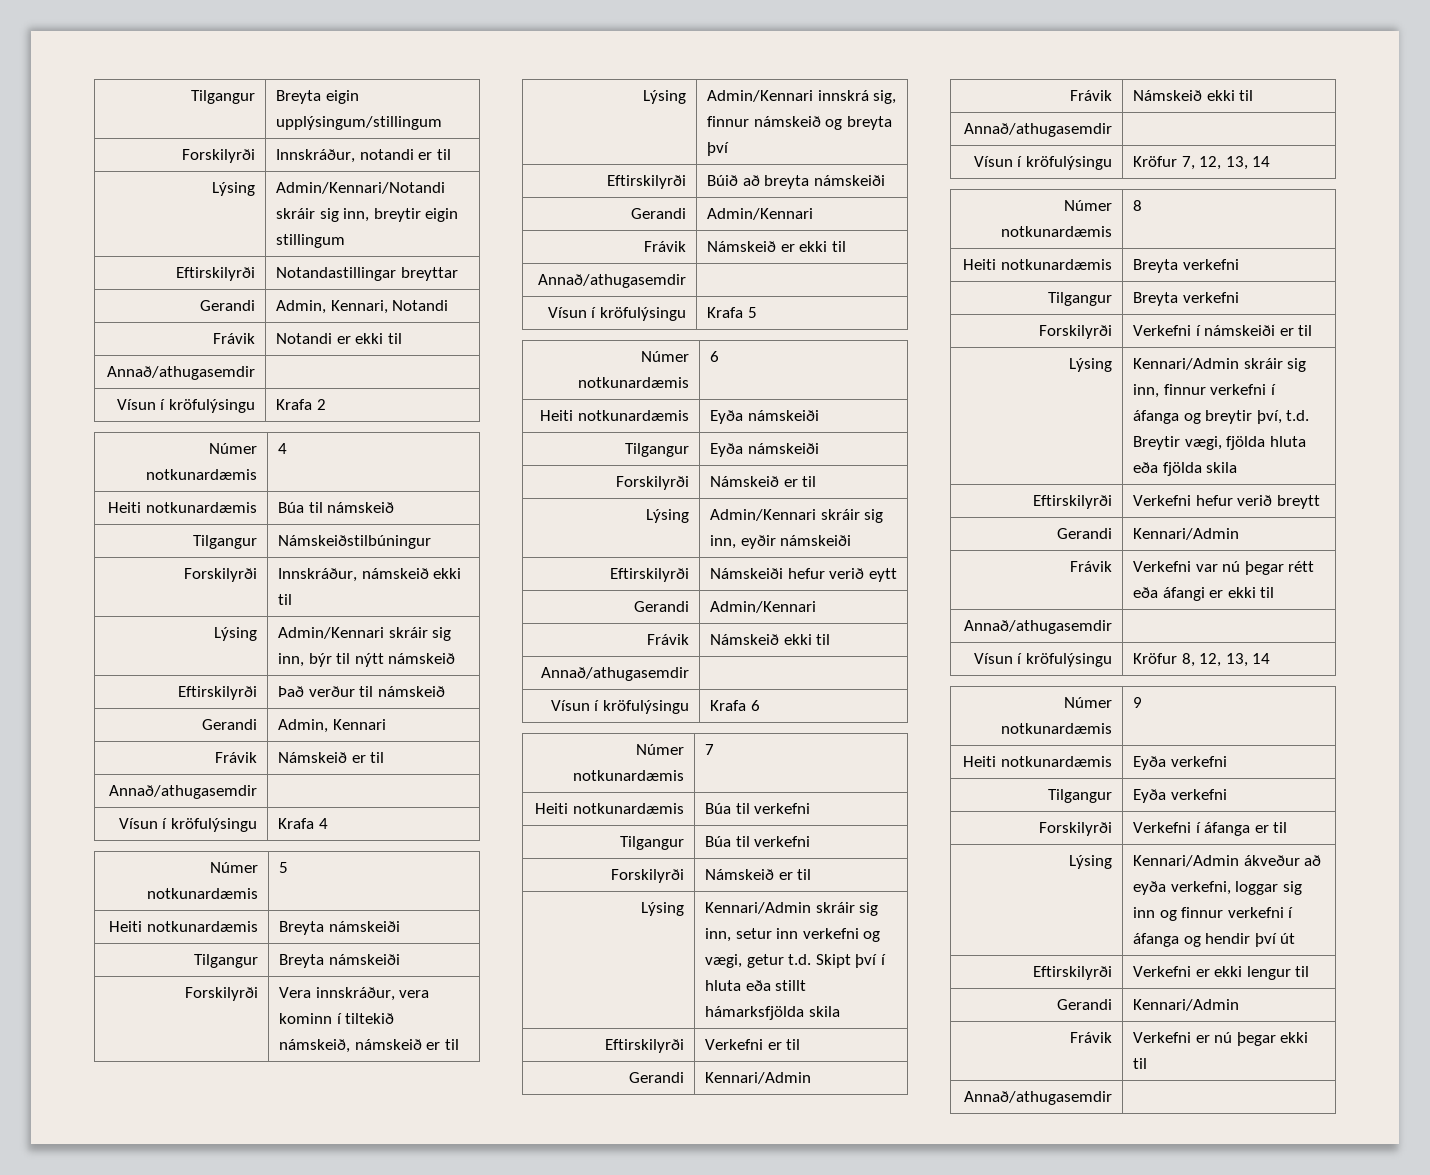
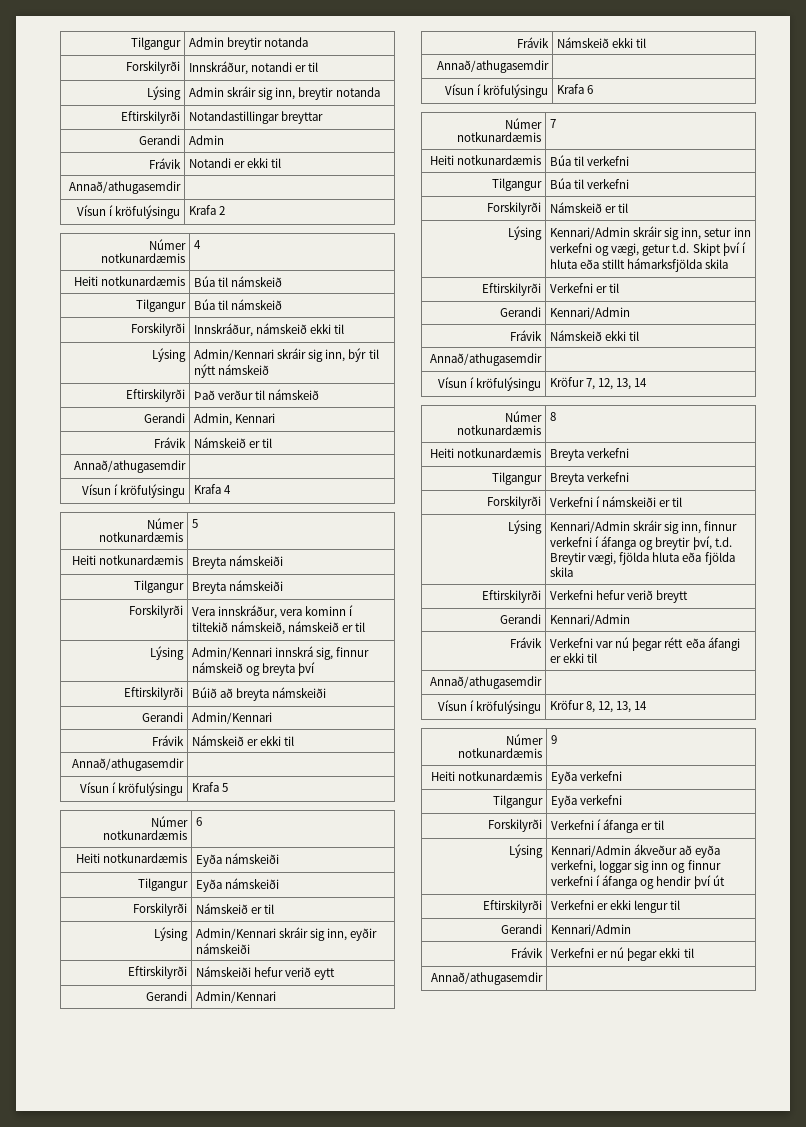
[190,90,255,104] [276,90,359,104] [276,116,443,130] Tilgangur | Breyta eigin upplýsingum/stillingum -> [130,37,181,50] [189,37,309,50] Tilgangur | Admin breytir notanda
[276,182,446,194] Admin/Kennari/Notandi -> [189,87,225,97] Admin
[425,208,459,222] [276,234,346,248] eigin stillingum -> [335,87,380,97] notanda
[276,300,449,314] Admin, Kennari, Notandi -> [189,135,225,145] Admin
[278,535,432,549] Námskeiðstilbúningur -> [194,299,283,310] Búa til námskeið

